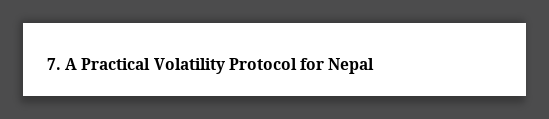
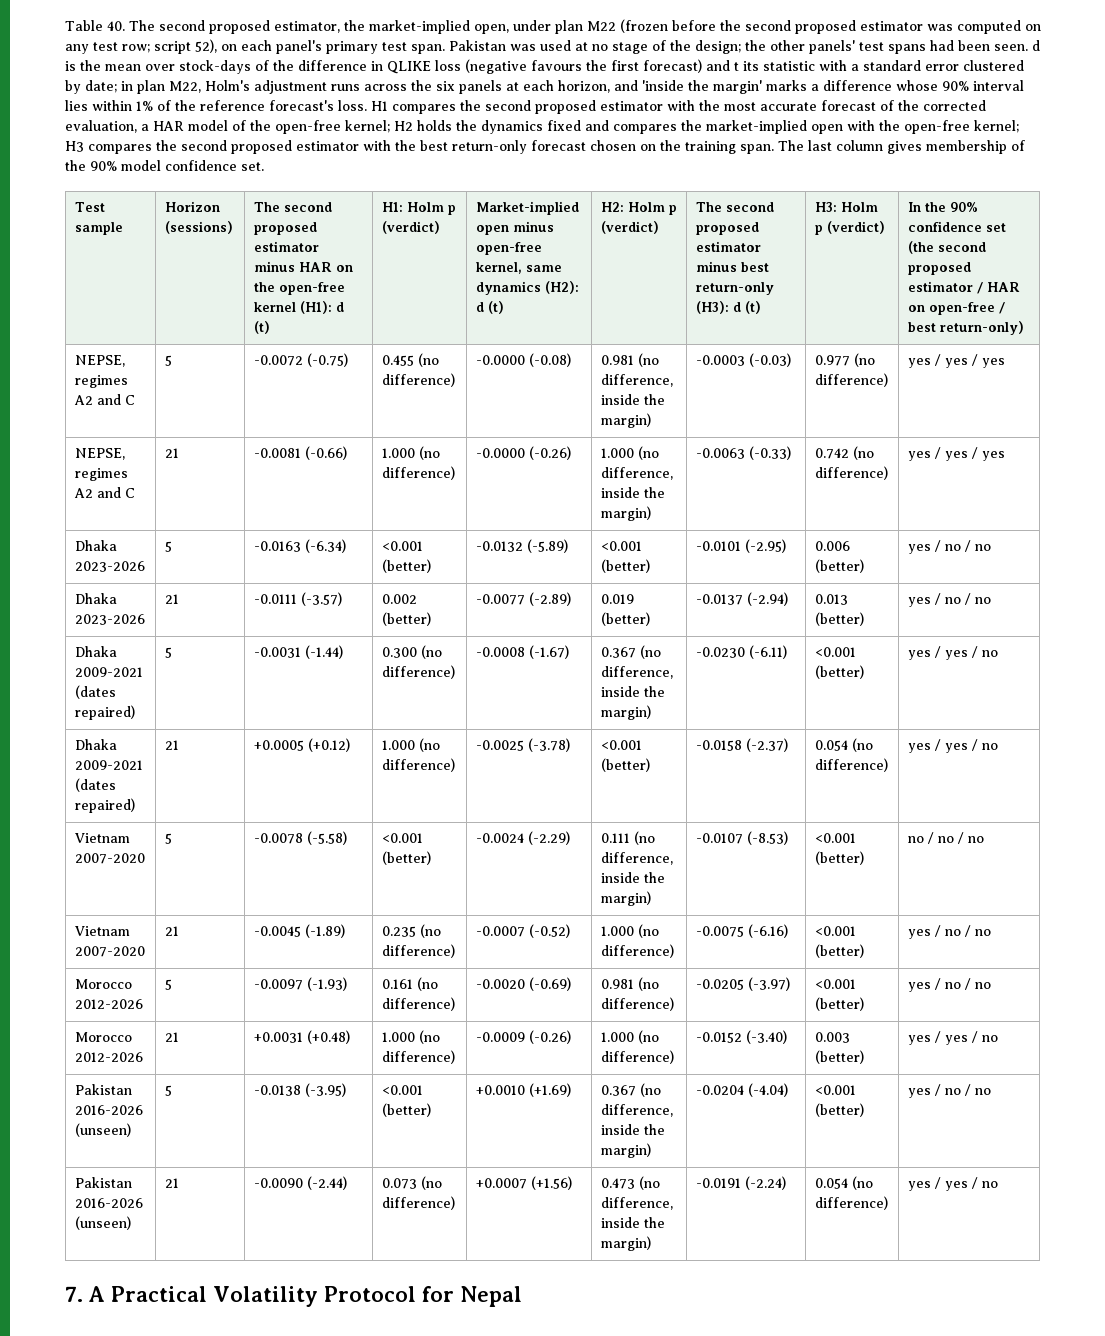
(47, 64) none -> [65,19,1041,34] [65,39,1040,54] [65,59,1024,74] [65,80,1024,94] [65,100,986,114] [65,120,1019,134] [65,140,1025,154] [65,160,264,171] [74,202,105,212] [74,222,123,235] [164,201,220,212] [164,221,233,234] [253,202,332,212] [253,222,317,235] [253,241,319,252] [253,261,353,272] [253,282,345,295] [253,301,344,314] [253,321,270,334] [381,202,456,215] [381,221,440,234] [475,201,579,215] [475,221,554,235] [475,242,542,255] [475,262,562,274] [475,281,579,295] [475,301,504,314] [600,202,677,215] [600,221,659,234] [695,202,774,212] [695,222,759,235] [695,241,761,252] [695,261,769,272] [695,282,774,295] [695,301,761,314] [814,202,878,212] [814,221,885,235] [907,202,978,212] [907,221,1006,232] [907,241,986,254] [907,262,971,275] [907,281,1020,294] [907,302,1005,315] [907,321,1024,335] [74,355,125,367] [74,375,128,388] [73,394,135,405] [164,355,172,366] [253,353,348,367] [381,353,439,367] [381,373,455,387] [475,353,571,367] [600,353,659,367] [600,374,673,387] [600,394,665,405] [600,413,651,428] [695,353,791,367] [814,353,875,367] [814,373,888,387] [907,354,1005,368] [74,448,125,460] [74,468,128,481] [73,487,135,498] [164,448,179,458] [253,446,347,460] [381,446,440,460] [381,466,455,480] [475,446,571,460] [600,446,659,460] [600,467,673,480] [600,487,665,498] [600,506,651,521] [695,446,791,460] [814,446,874,460] [814,466,888,480] [907,447,1005,461] [74,540,117,551] [74,561,145,572] [164,541,172,552] [253,539,346,553] [381,541,423,551] [381,559,431,573] [475,539,568,553] [600,541,642,551] [600,559,650,573] [695,539,786,553] [814,541,850,551] [814,559,864,573] [907,540,991,554] [74,593,117,604] [74,614,145,625] [164,594,179,604] [253,592,342,606] [381,594,417,604] [381,612,431,626] [475,592,571,606] [600,594,634,604] [600,612,650,626] [695,592,788,606] [814,594,848,605] [814,612,864,626] [907,593,991,607] [74,646,117,657] [74,667,143,677] [74,685,116,699] [74,705,135,720] [164,647,172,658] [253,645,343,659] [381,645,442,659] [381,665,455,679] [475,645,569,659] [600,645,661,659] [600,666,673,679] [600,686,665,697] [600,705,651,720] [695,645,787,659] [814,647,856,657] [814,665,864,679] [907,646,998,660] [74,739,117,750] [74,760,143,770] [74,778,116,792] [74,798,135,813] [164,740,179,750] [253,738,350,752] [381,738,440,752] [381,758,455,772] [475,738,570,752] [600,740,642,750] [600,758,650,772] [695,738,788,752] [814,738,873,752] [814,758,888,772] [907,739,998,753] [74,833,130,843] [74,853,145,864] [164,833,172,844] [253,831,347,845] [381,833,423,843] [381,851,431,865] [475,831,570,845] [600,831,655,845] [600,852,673,865] [600,872,665,883] [600,891,651,906] [695,831,788,845] [814,833,856,843] [814,851,864,865] [907,832,984,844] [74,926,130,936] [74,946,145,957] [164,926,179,936] [253,924,345,938] [381,924,441,938] [381,944,455,958] [475,924,570,938] [600,924,659,938] [600,944,674,958] [695,924,788,938] [814,926,856,936] [814,944,864,958] [907,925,991,939] [74,979,132,989] [74,999,143,1009] [164,979,172,990] [253,977,347,991] [381,977,438,991] [381,997,455,1011] [475,977,571,991] [600,977,659,991] [600,997,674,1011] [695,977,790,991] [814,979,856,989] [814,997,864,1011] [907,978,991,992] [74,1032,132,1042] [74,1052,143,1062] [164,1032,179,1042] [253,1030,350,1044] [381,1030,440,1044] [381,1050,455,1064] [475,1030,571,1044] [600,1030,659,1044] [600,1050,674,1064] [695,1030,787,1044] [814,1032,850,1043] [814,1050,864,1064] [907,1031,998,1045] [74,1084,132,1095] [74,1105,143,1115] [74,1123,131,1137] [164,1085,172,1096] [253,1083,346,1097] [381,1085,423,1095] [381,1103,431,1117] [475,1083,571,1097] [600,1083,661,1097] [600,1104,673,1117] [600,1124,665,1135] [600,1143,651,1158] [695,1083,788,1097] [814,1085,856,1095] [814,1103,864,1117] [907,1084,991,1098] [74,1177,132,1188] [74,1198,143,1208] [74,1216,131,1230] [164,1178,179,1188] [253,1176,347,1190] [381,1176,442,1190] [381,1196,455,1210] [475,1176,572,1190] [600,1176,660,1190] [600,1197,673,1210] [600,1217,665,1228] [600,1236,651,1251] [695,1176,786,1190] [814,1176,873,1190] [814,1196,888,1210] [907,1177,998,1191] Table 40. The second proposed estimator, the market-implied open, under plan M22 (frozen before the second proposed estimator was computed on any test row; script 52), on each panel's primary test span. Pakistan was used at no stage of the design; the other panels' test spans had been seen. d is the mean over stock-days of the difference in QLIKE loss (negative favours the first forecast) and t its statistic with a standard error clustered by date; in plan M22, Holm's adjustment runs across the six panels at each horizon, and 'inside the margin' marks a difference whose 90% interval lies within 1% of the reference forecast's loss. H1 compares the second proposed estimator with the most accurate forecast of the corrected evaluation, a HAR model of the open-free kernel; H2 holds the dynamics fixed and compares the market-implied open with the open-free kernel; H3 compares the second proposed estimator with the best return-only forecast chosen on the training span. The last column gives membership of the 90% model confidence set. // Test sample | Horizon (sessions) | The second proposed estimator minus HAR on the open-free kernel (H1): d (t) | H1: Holm p (verdict) | Market-implied open minus open-free kernel, same dynamics (H2): d (t) | H2: Holm p (verdict) | The second proposed estimator minus best return-only (H3): d (t) | H3: Holm p (verdict) | In the 90% confidence set (the second proposed estimator / HAR on open-free / best return-only) // NEPSE, regimes A2 and C | 5 | -0.0072 (-0.75) | 0.455 (no difference) | -0.0000 (-0.08) | 0.981 (no difference, inside the margin) | -0.0003 (-0.03) | 0.977 (no difference) | yes / yes / yes // NEPSE, regimes A2 and C | 21 | -0.0081 (-0.66) | 1.000 (no difference) | -0.0000 (-0.26) | 1.000 (no difference, inside the margin) | -0.0063 (-0.33) | 0.742 (no difference) | yes / yes / yes // Dhaka 2023-2026 | 5 | -0.0163 (-6.34) | <0.001 (better) | -0.0132 (-5.89) | <0.001 (better) | -0.0101 (-2.95) | 0.006 (better) | yes / no / no // Dhaka 2023-2026 | 21 | -0.0111 (-3.57) | 0.002 (better) | -0.0077 (-2.89) | 0.019 (better) | -0.0137 (-2.94) | 0.013 (better) | yes / no / no // Dhaka 2009-2021 (dates repaired) | 5 | -0.0031 (-1.44) | 0.300 (no difference) | -0.0008 (-1.67) | 0.367 (no difference, inside the margin) | -0.0230 (-6.11) | <0.001 (better) | yes / yes / no // Dhaka 2009-2021 (dates repaired) | 21 | +0.0005 (+0.12) | 1.000 (no difference) | -0.0025 (-3.78) | <0.001 (better) | -0.0158 (-2.37) | 0.054 (no difference) | yes / yes / no // Vietnam 2007-2020 | 5 | -0.0078 (-5.58) | <0.001 (better) | -0.0024 (-2.29) | 0.111 (no difference, inside the margin) | -0.0107 (-8.53) | <0.001 (better) | no / no / no // Vietnam 2007-2020 | 21 | -0.0045 (-1.89) | 0.235 (no difference) | -0.0007 (-0.52) | 1.000 (no difference) | -0.0075 (-6.16) | <0.001 (better) | yes / no / no // Morocco 2012-2026 | 5 | -0.0097 (-1.93) | 0.161 (no difference) | -0.0020 (-0.69) | 0.981 (no difference) | -0.0205 (-3.97) | <0.001 (better) | yes / no / no // Morocco 2012-2026 | 21 | +0.0031 (+0.48) | 1.000 (no difference) | -0.0009 (-0.26) | 1.000 (no difference) | -0.0152 (-3.40) | 0.003 (better) | yes / yes / no // Pakistan 2016-2026 (unseen) | 5 | -0.0138 (-3.95) | <0.001 (better) | +0.0010 (+1.69) | 0.367 (no difference, inside the margin) | -0.0204 (-4.04) | <0.001 (better) | yes / no / no // Pakistan 2016-2026 (unseen) | 21 | -0.0090 (-2.44) | 0.073 (no difference) | +0.0007 (+1.56) | 0.473 (no difference, inside the margin) | -0.0191 (-2.24) | 0.054 (no difference) | yes / yes / no //

